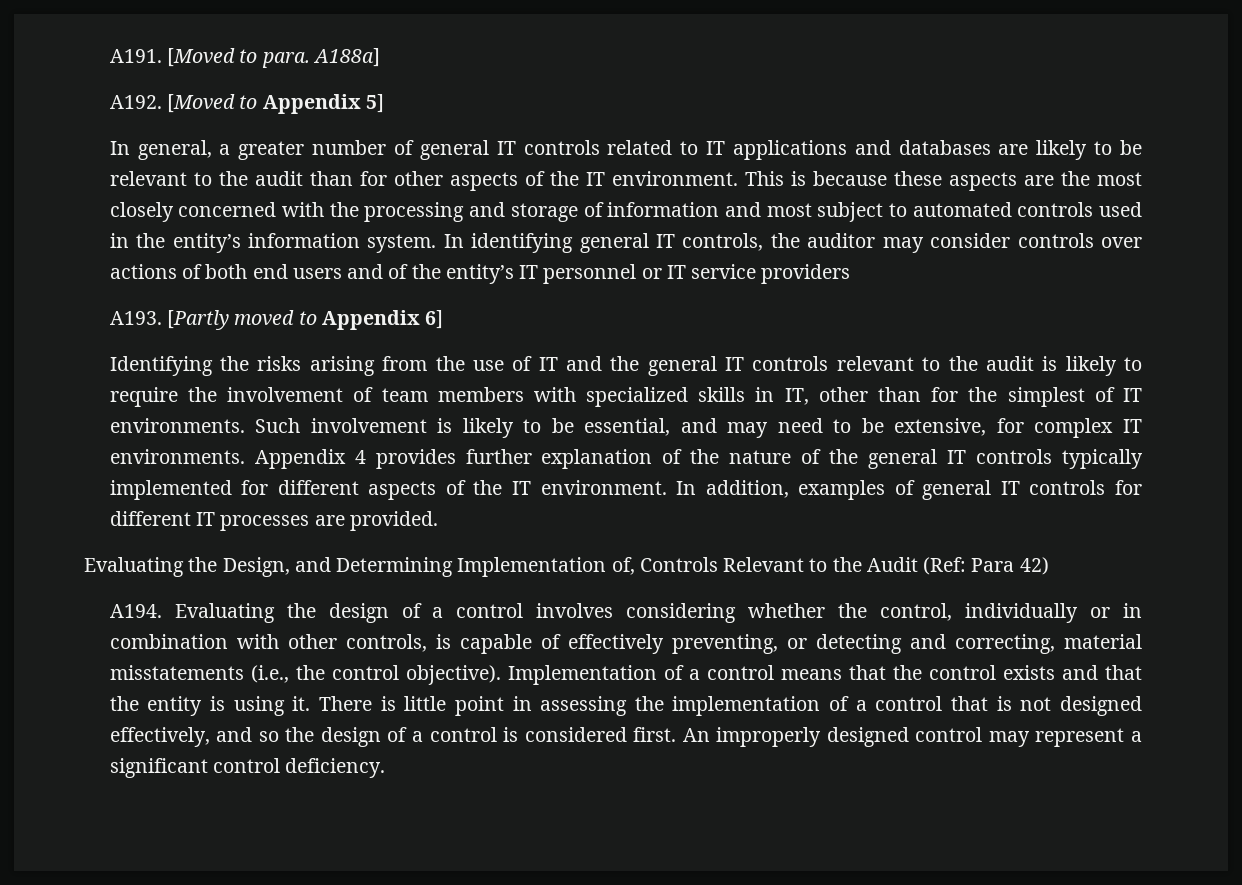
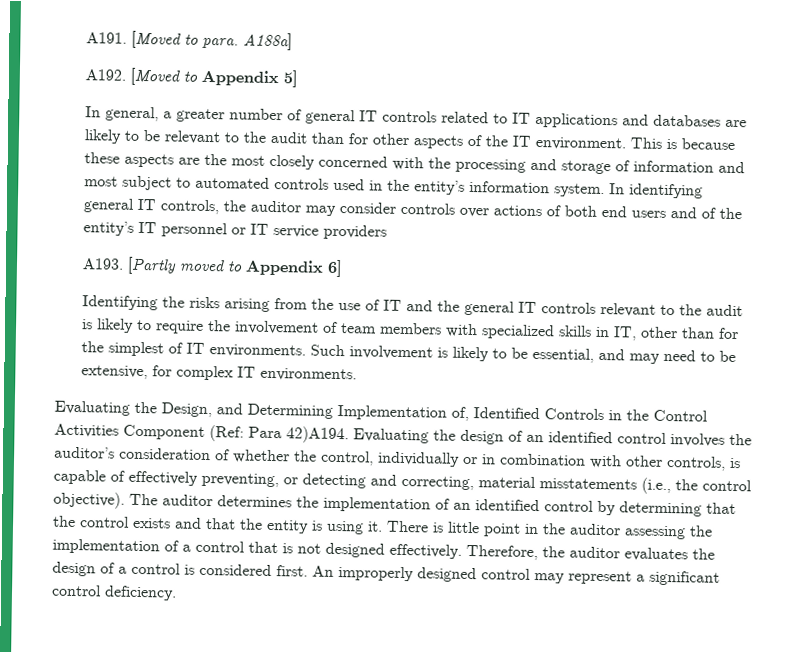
[254,449,1143,469] [109,480,1142,500] [109,511,438,531] Appendix 4 provides further explanation of the nature of the general IT controls typically implemented for different aspects of the IT environment. In addition, examples of general IT controls for different IT processes are provided. -> (357, 374) none
[639,557,1049,575] [109,603,737,623] Controls Relevant to the Audit (Ref: Para 42) // A194. Evaluating the design of a control involves considering -> [473,407,708,422] [54,423,752,447] [54,446,230,461] Identified Controls in the Control Activities Component (Ref: Para 42)A194. Evaluating the design of an identified control involves the auditor’s consideration of
[507,665,842,685] Implementation of a control means -> [129,493,702,517] The auditor determines the implementation of an identified control by determining
(532, 703) none -> [542,523,621,536] the auditor
[109,727,279,747] effectively, and so -> [389,543,688,562] effectively. Therefore, the auditor evaluates

